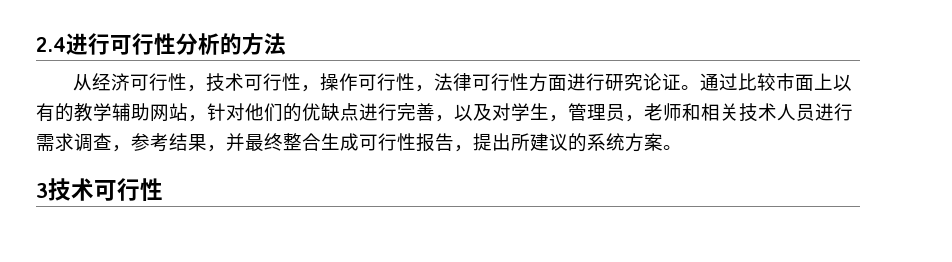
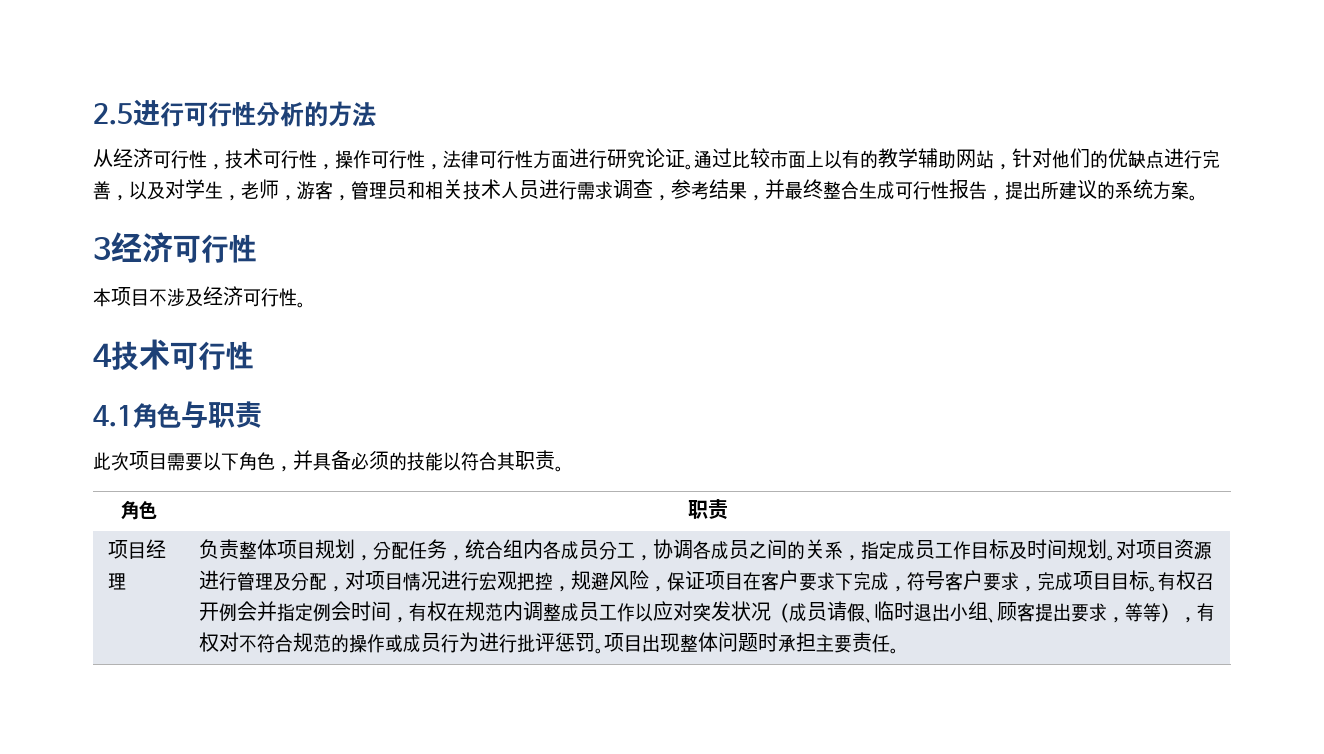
[36,37,66,52] 2.4 -> [93,103,133,125] 2.5
[568,103,682,122] 管理员，老师 -> [241,179,407,201] 老师，游客，管理员
[48,178,163,201] 技术可行性 -> [111,232,257,263] [93,286,306,308] [93,339,254,371] [93,401,262,429] [93,450,564,472] [121,500,157,520] [687,499,728,520] [108,539,167,559] [108,573,127,590] [199,539,1213,561] [199,570,1215,592] [199,601,1216,623] [199,632,900,654] 经济可行性 // 本项目不涉及经济可行性。 // 4技术可行性 // 4.1角色与职责 // 此次项目需要以下角色，并具备必须的技能以符合其职责。 // 角色 | 职责 // 项目经理 | 负责整体项目规划，分配任务，统合组内各成员分工，协调各成员之间的关系，指定成员工作目标及时间规划。对项目资源进行管理及分配，对项目情况进行宏观把控，规避风险，保证项目在客户要求下完成，符号客户要求，完成项目目标。有权召开例会并指定例会时间，有权在规范内调整成员工作以应对突发状况（成员请假、临时退出小组、顾客提出要求，等等），有权对不符合规范的操作或成员行为进行批评惩罚。项目出现整体问题时承担主要责任。

